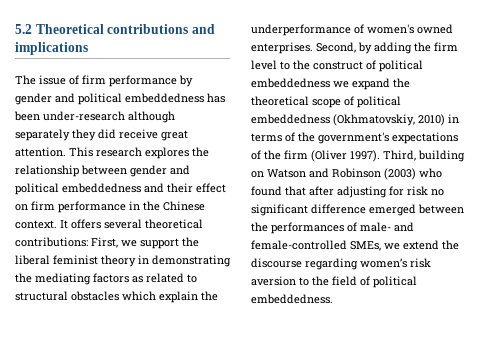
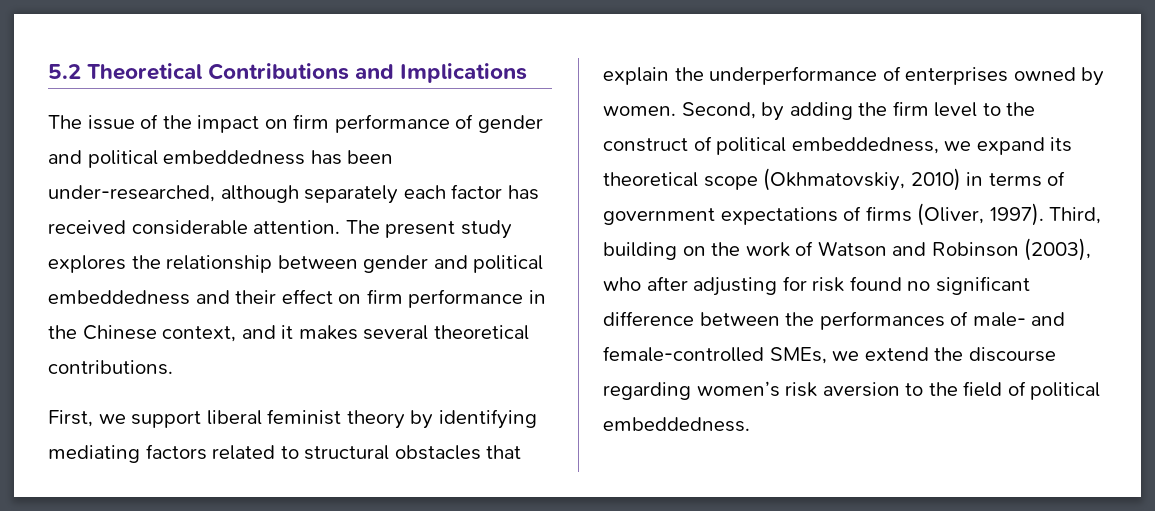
[107,24,215,34] [15,42,88,55] contributions and implications -> [208,63,528,83] Contributions and Implications
[82,75,193,87] firm performance by -> [162,114,474,133] the impact on firm performance of
[43,111,125,121] under-research -> [48,185,215,202] under-researched,
[72,129,188,141] [15,147,142,157] they did receive great attention. This research -> [403,184,539,200] [48,220,512,239] each factor has received considerable attention. The present study
[15,219,101,229] context. It offers -> [162,325,358,342] context, and it makes
[15,237,88,247] contributions: -> [48,360,173,375] contributions. //
[182,237,199,247] the -> (202, 419) none
[138,255,231,267] [15,273,32,283] in demonstrating the -> [410,409,537,429] by identifying
[132,276,143,283] as -> (207, 452) none
[122,291,156,301] which -> [486,445,522,459] that
[367,24,453,34] [251,42,313,54] women's owned enterprises. -> [905,67,1105,86] [603,106,676,116] enterprises owned by women.
[251,78,330,88] embeddedness -> [791,137,939,154] embeddedness,
[393,78,410,88] the -> [1050,137,1073,152] its
[344,96,401,108] [251,114,330,124] of political embeddedness -> (758, 183) none
[298,132,458,144] [251,150,465,162] [251,168,442,180] [251,186,306,196] the government's expectations of the firm (Oliver 1997). Third, building on Watson and Robinson (2003) who found that -> [603,203,1102,226] [603,238,1092,261] [603,277,641,291] government expectations of firms (Oliver, 1997). Third, building on the work of Watson and Robinson (2003), who
(428, 191) none -> [849,276,902,291] found
[369,204,416,216] emerged -> (694, 318) none

